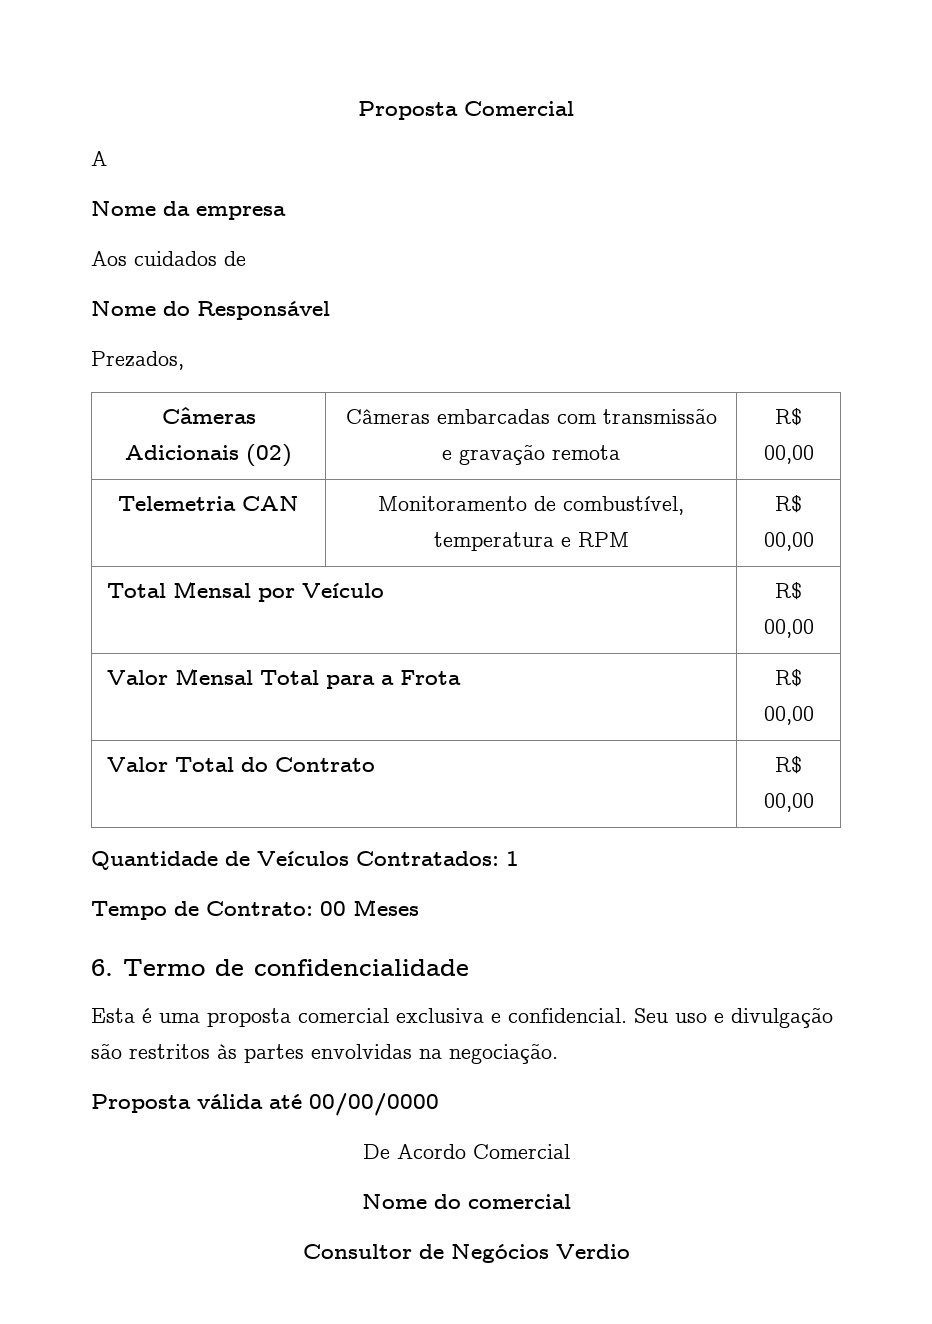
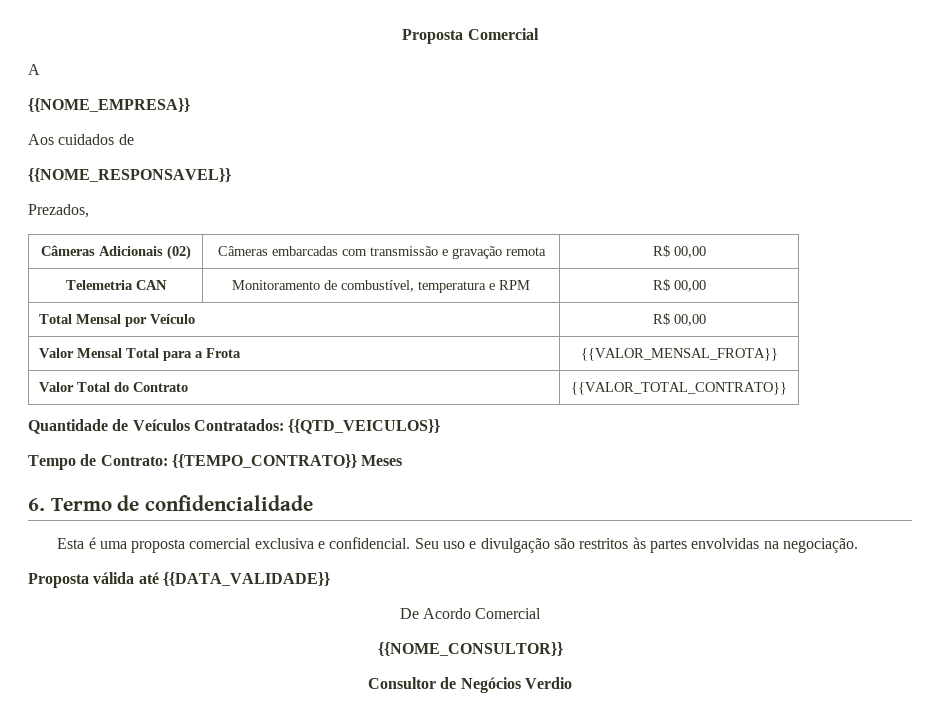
[91,201,286,220] Nome da empresa -> [28,98,190,112] {{NOME_EMPRESA}}
[91,301,330,320] Nome do Responsável -> [28,168,231,182] {{NOME_RESPONSAVEL}}
[775,669,802,687] [763,706,814,725] R$ 00,00 -> [580,348,778,361] {{VALOR_MENSAL_FROTA}}
[775,756,802,774] [763,793,814,812] R$ 00,00 -> [571,382,787,395] {{VALOR_TOTAL_CONTRATO}}
[506,851,519,866] 1 -> [288,419,441,434] {{QTD_VEICULOS}}
[320,901,346,916] 00 -> [171,454,357,468] {{TEMPO_CONTRATO}}
[309,1093,439,1116] 00/00/0000 -> [162,572,330,586] {{DATA_VALIDADE}}
[361,1194,571,1209] Nome do comercial -> [377,642,563,656] {{NOME_CONSULTOR}}

